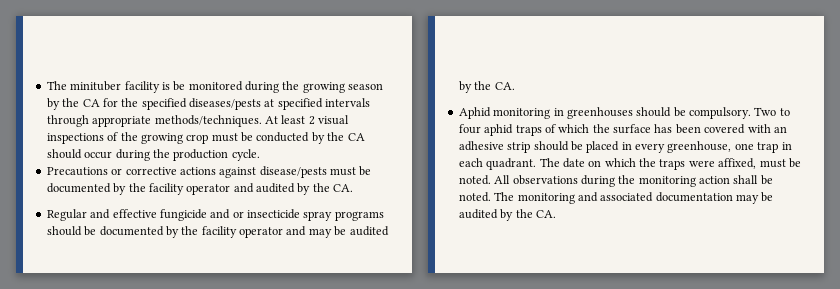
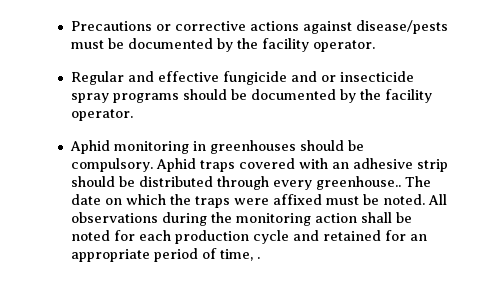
[46,81,384,93] [46,98,371,110] [46,115,349,127] [46,132,365,144] [46,149,260,161] The minituber facility is be monitored during the growing season by the CA for the specified diseases/pests at specified intervals through appropriate methods/techniques. At least 2 visual inspections of the growing crop must be conducted by the CA should occur during the production cycle. // -> (70, 26) none
[186,183,354,195] operator and audited by the CA. -> [312,40,375,52] operator.
[239,226,389,238] [458,81,515,93] operator and may be audited by the CA. -> [70,109,133,121] operator.
[754,107,790,116] [458,124,701,136] Two to four aphid traps of which the surface has been -> [155,158,235,172] Aphid traps
[586,141,792,153] [458,158,537,170] placed in every greenhouse, one trap in each quadrant. -> [138,176,401,190] distributed through every greenhouse..
[718,158,757,169] affixed, -> [272,194,322,205] affixed
[458,192,774,204] [458,209,556,221] noted. The monitoring and associated documentation may be audited by the CA. -> [70,230,427,244] [70,248,260,262] noted for each production cycle and retained for an appropriate period of time, .

